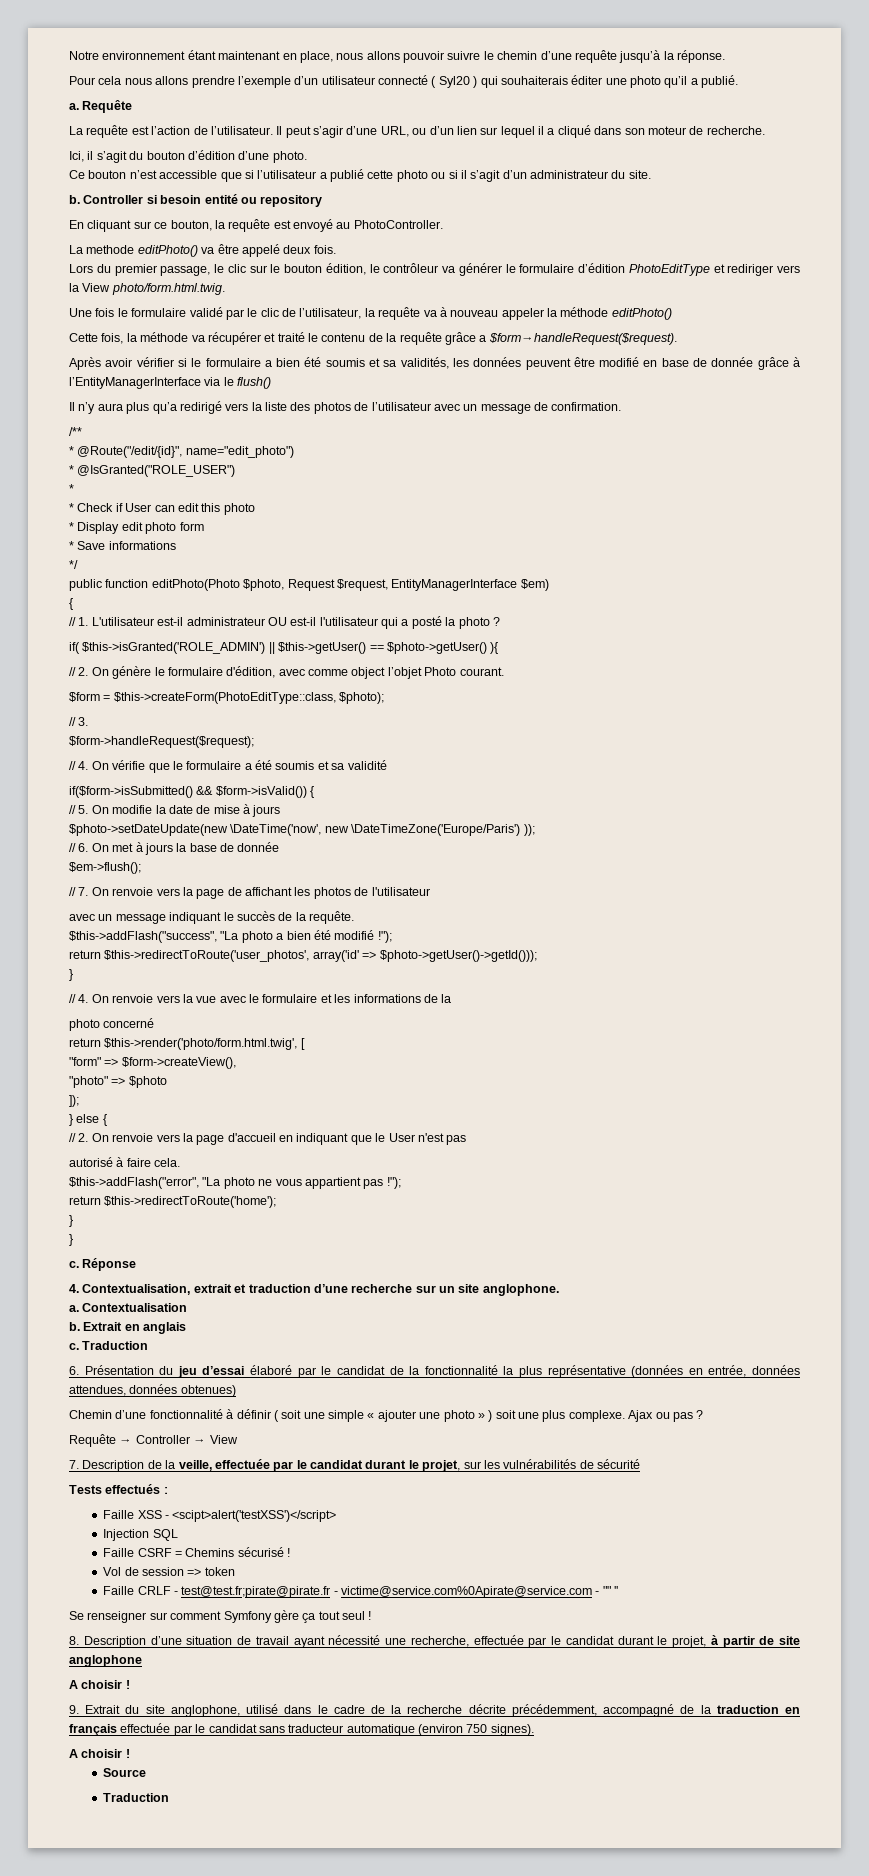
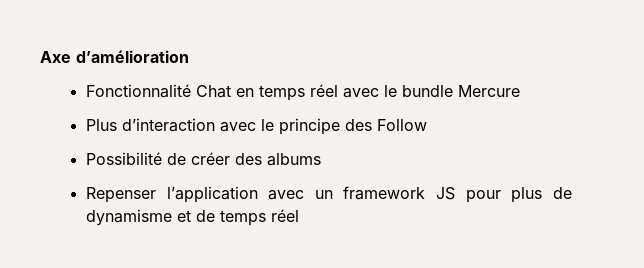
[69,50,725,63] [69,75,739,88] [69,100,133,113] [69,125,765,138] [69,150,307,163] [69,169,651,182] [69,194,323,207] [69,219,443,232] [69,244,336,257] [69,263,800,276] [69,283,225,295] [69,307,672,320] [69,332,677,345] [69,357,801,370] [69,377,272,389] [69,401,622,414] [69,427,82,436] [69,446,294,458] [69,465,236,477] [69,484,74,493] [69,503,255,515] [69,522,204,534] [69,541,176,550] [69,560,78,569] [69,579,549,591] [69,598,73,610] [69,616,500,629] [69,642,499,654] [69,666,504,679] [69,692,385,704] [69,717,89,726] [69,736,254,748] [69,760,387,773] [69,786,315,798] [69,804,281,817] [69,824,535,836] [69,842,280,855] [69,862,141,874] [69,887,430,899] [69,911,354,924] [69,930,392,943] [69,950,537,962] [69,969,73,981] [69,994,452,1003] [69,1018,155,1031] [69,1038,305,1050] [69,1057,236,1069] [69,1076,167,1088] [69,1095,79,1107] [69,1114,107,1126] [69,1133,467,1145] [69,1157,181,1167] [69,1177,401,1189] [69,1196,277,1208] [69,1215,73,1227] [69,1234,73,1246] [69,1258,137,1271] [69,1284,559,1296] [69,1303,188,1312] [69,1322,187,1334] [69,1341,149,1350] [69,1365,800,1378] [69,1384,236,1397] [69,1409,704,1422] [69,1434,238,1447] [69,1459,640,1472] [69,1484,168,1494] [103,1510,337,1522] [103,1529,178,1541] [103,1547,291,1557] [103,1567,235,1576] [103,1586,619,1598] [69,1610,372,1623] [69,1635,800,1648] [69,1655,142,1667] [69,1680,130,1689] [69,1704,800,1717] [69,1723,534,1736] [69,1749,130,1758] [103,1768,147,1777] [103,1793,170,1802] Notre environnement étant maintenant en place, nous allons pouvoir suivre le chemin d’une requête jusqu’à la réponse. // Pour cela nous allons prendre l’exemple d’un utilisateur connecté ( Syl20 ) qui souhaiterais éditer une photo qu’il a publié. // a. Requête // La requête est l’action de l’utilisateur. Il peut s’agir d’une URL, ou d’un lien sur lequel il a cliqué dans son moteur de recherche. // Ici, il s’agit du bouton d’édition d’une photo. // Ce bouton n’est accessible que si l’utilisateur a publié cette photo ou si il s’agit d’un administrateur du site. // b. Controller si besoin entité ou repository // En cliquant sur ce bouton, la requête est envoyé au PhotoController. // La methode editPhoto() va être appelé deux fois. // Lors du premier passage, le clic sur le bouton édition, le contrôleur va générer le formulaire d’édition PhotoEditType et rediriger vers la View photo/form.html.twig. // Une fois le formulaire validé par le clic de l’utilisateur, la requête va à nouveau appeler la méthode editPhoto() // Cette fois, la méthode va récupérer et traité le contenu de la requête grâce a $form→handleRequest($request). // Après avoir vérifier si le formulaire a bien été soumis et sa validités, les données peuvent être modifié en base de donnée grâce à l’EntityManagerInterface via le flush() // Il n’y aura plus qu’a redirigé vers la liste des photos de l’utilisateur avec un message de confirmation. // /** // * @Route("/edit/{id}", name="edit_photo") // * @IsGranted("ROLE_USER") // * // * Check if User can edit this photo // * Display edit photo form // * Save informations // */ // public function editPhoto(Photo $photo, Request $request, EntityManagerInterface $em) // { // // 1. L'utilisateur est-il administrateur OU est-il l'utilisateur qui a posté la photo ? // if( $this->isGranted('ROLE_ADMIN') || $this->getUser() == $photo->getUser() ){ // // 2. On génère le formulaire d'édition, avec comme object l’objet Photo courant. // $form = $this->createForm(PhotoEditType::class, $photo); // // 3. // $form->handleRequest($request); // // 4. On vérifie que le formulaire a été soumis et sa validité // if($form->isSubmitted() && $form->isValid()) { // // 5. On modifie la date de mise à jours // $photo->setDateUpdate(new \DateTime('now', new \DateTimeZone('Europe/Paris') )); // // 6. On met à jours la base de donnée // $em->flush(); // // 7. On renvoie vers la page de affichant les photos de l'utilisateur // avec un message indiquant le succès de la requête. // $this->addFlash("success", "La photo a bien été modifié !"); // return $this->redirectToRoute('user_photos', array('id' => $photo->getUser()->getId())); // } // // 4. On renvoie vers la vue avec le formulaire et les informations de la // photo concerné // return $this->render('photo/form.html.twig', [ // "form" => $form->createView(), // "photo" => $photo // ]); // } else { // // 2. On renvoie vers la page d'accueil en indiquant que le User n'est pas // autorisé à faire cela. // $this->addFlash("error", "La photo ne vous appartient pas !"); // return $this->redirectToRoute('home'); // } // } // c. Réponse // 4. Contextualisation, extrait et traduction d’une recherche sur un site anglophone. // a. Contextualisation // b. Extrait en anglais // c. Traduction // 6. Présentation du jeu d’essai élaboré par le candidat de la fonctionnalité la plus représentative (données en entrée, données attendues, données obtenues) // Chemin d’une fonctionnalité à définir ( soit une simple « ajouter une photo » ) soit une plus complexe. Ajax ou pas ? // Requête → Controller → View // 7. Description de la veille, effectuée par le candidat durant le projet, sur les vulnérabilités de sécurité // Tests effectués : // Faille XSS - <scipt>alert('testXSS')</script> // Injection SQL // Faille CSRF = Chemins sécurisé ! // Vol de session => token // Faille CRLF - test@test.fr;pirate@pirate.fr - victime@service.com%0Apirate@service.com - "" '' // Se renseigner sur comment Symfony gère ça tout seul ! // 8. Description d’une situation de travail ayant nécessité une recherche, effectuée par le candidat durant le projet, à partir de site anglophone // A choisir ! // 9. Extrait du site anglophone, utilisé dans le cadre de la recherche décrite précédemment, accompagné de la traduction en français effectuée par le candidat sans traducteur automatique (environ 750 signes). // A choisir ! // Source // Traduction -> [40,50,189,63] [85,84,520,101] [85,118,427,135] [85,152,321,166] [85,186,572,203] [85,209,299,226] Axe d’amélioration // Fonctionnalité Chat en temps réel avec le bundle Mercure // Plus d’interaction avec le principe des Follow // Possibilité de créer des albums // Repenser l’application avec un framework JS pour plus de dynamisme et de temps réel

